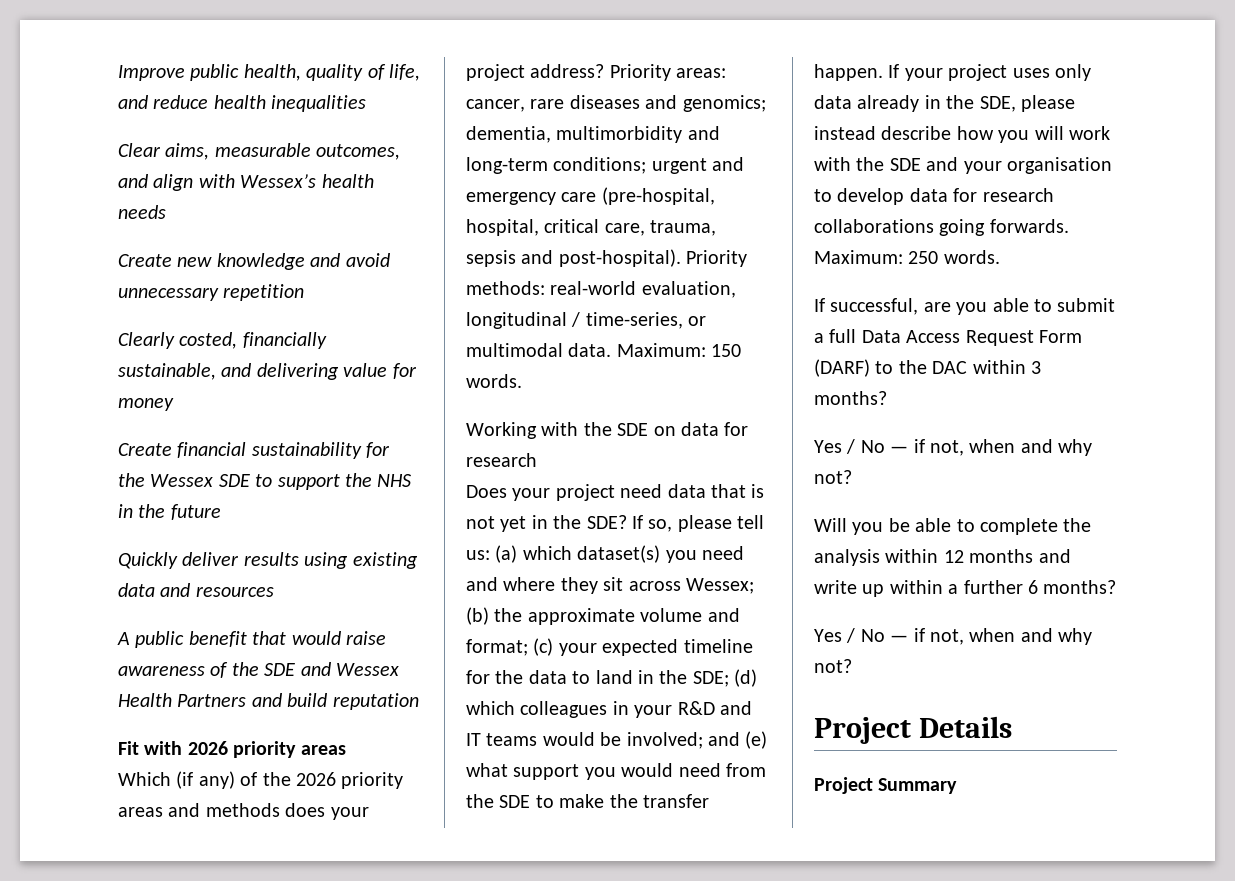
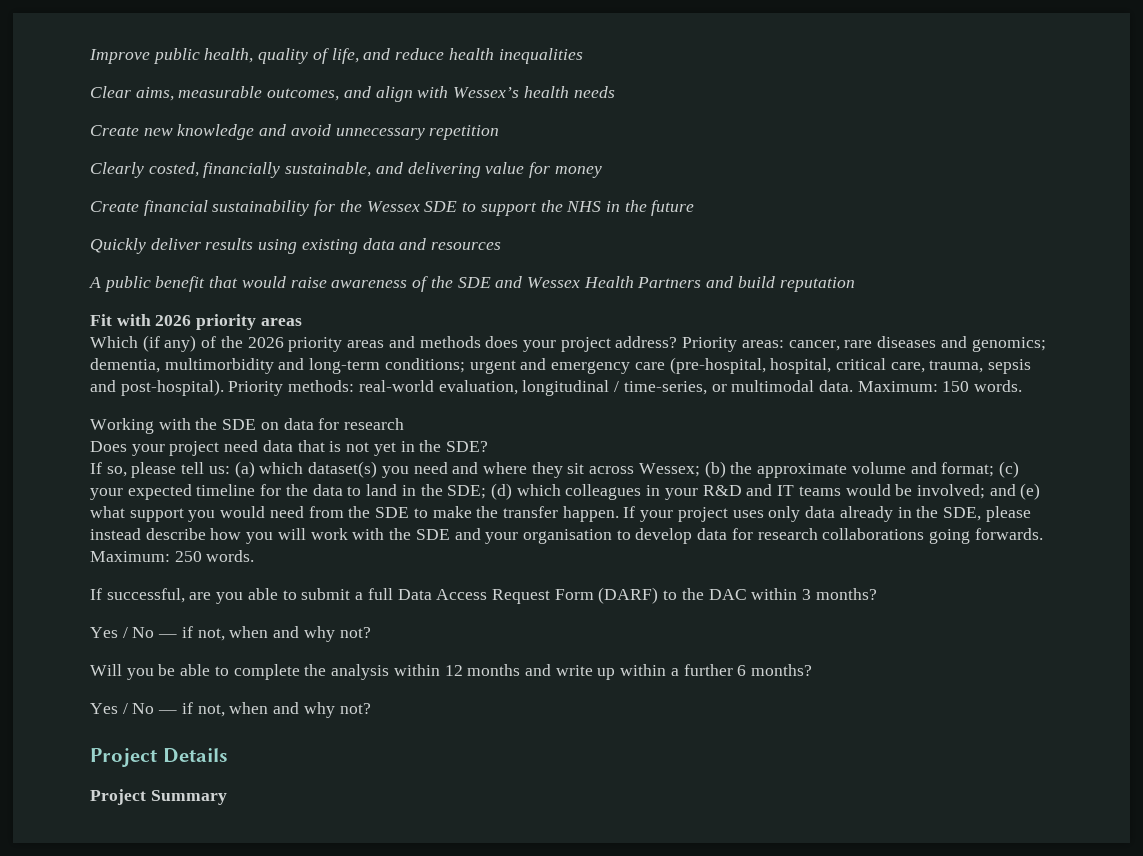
(627, 522) none -> (488, 446) //

